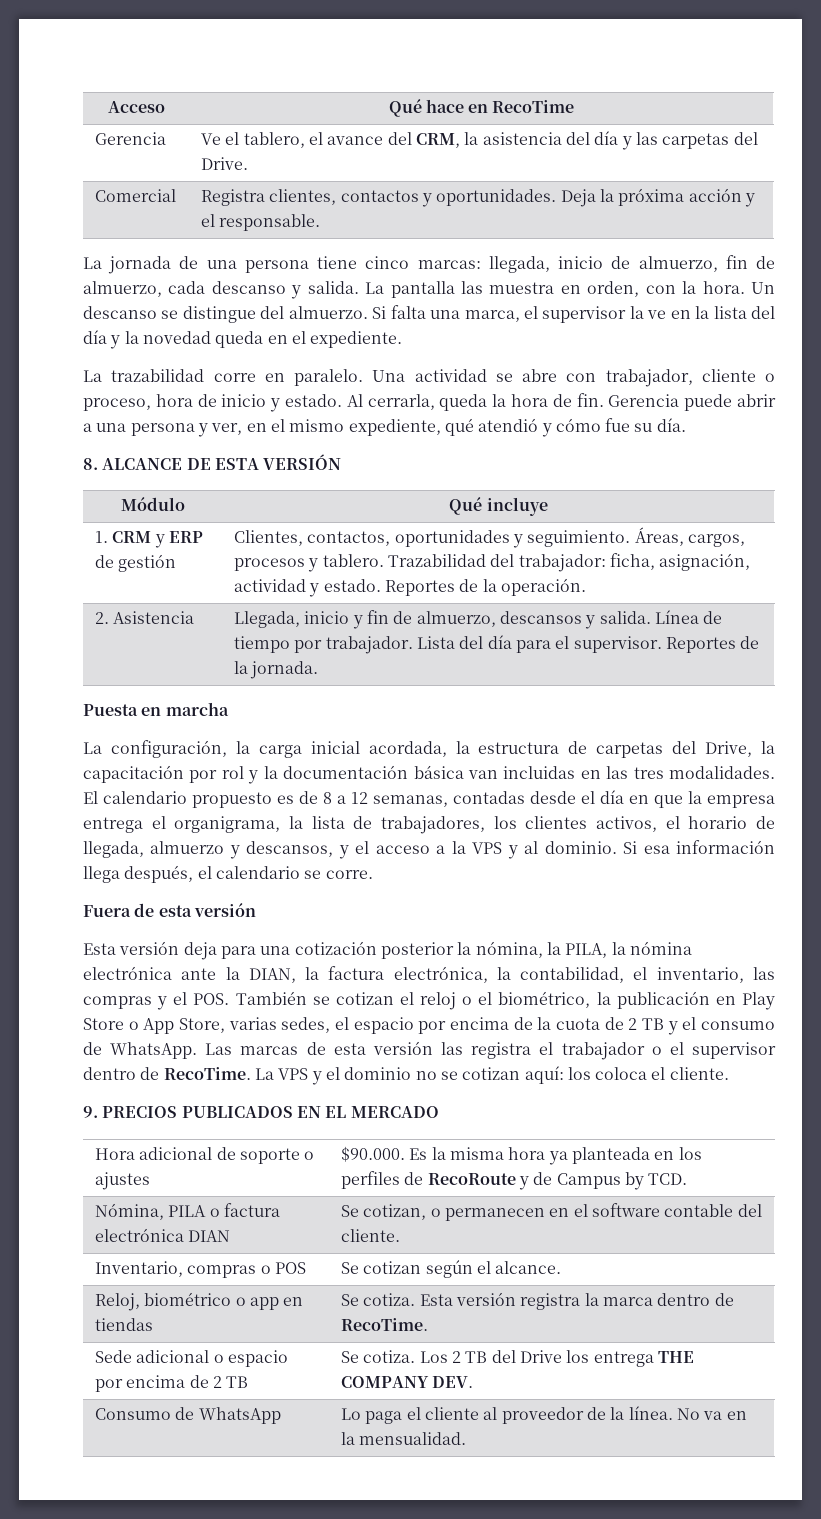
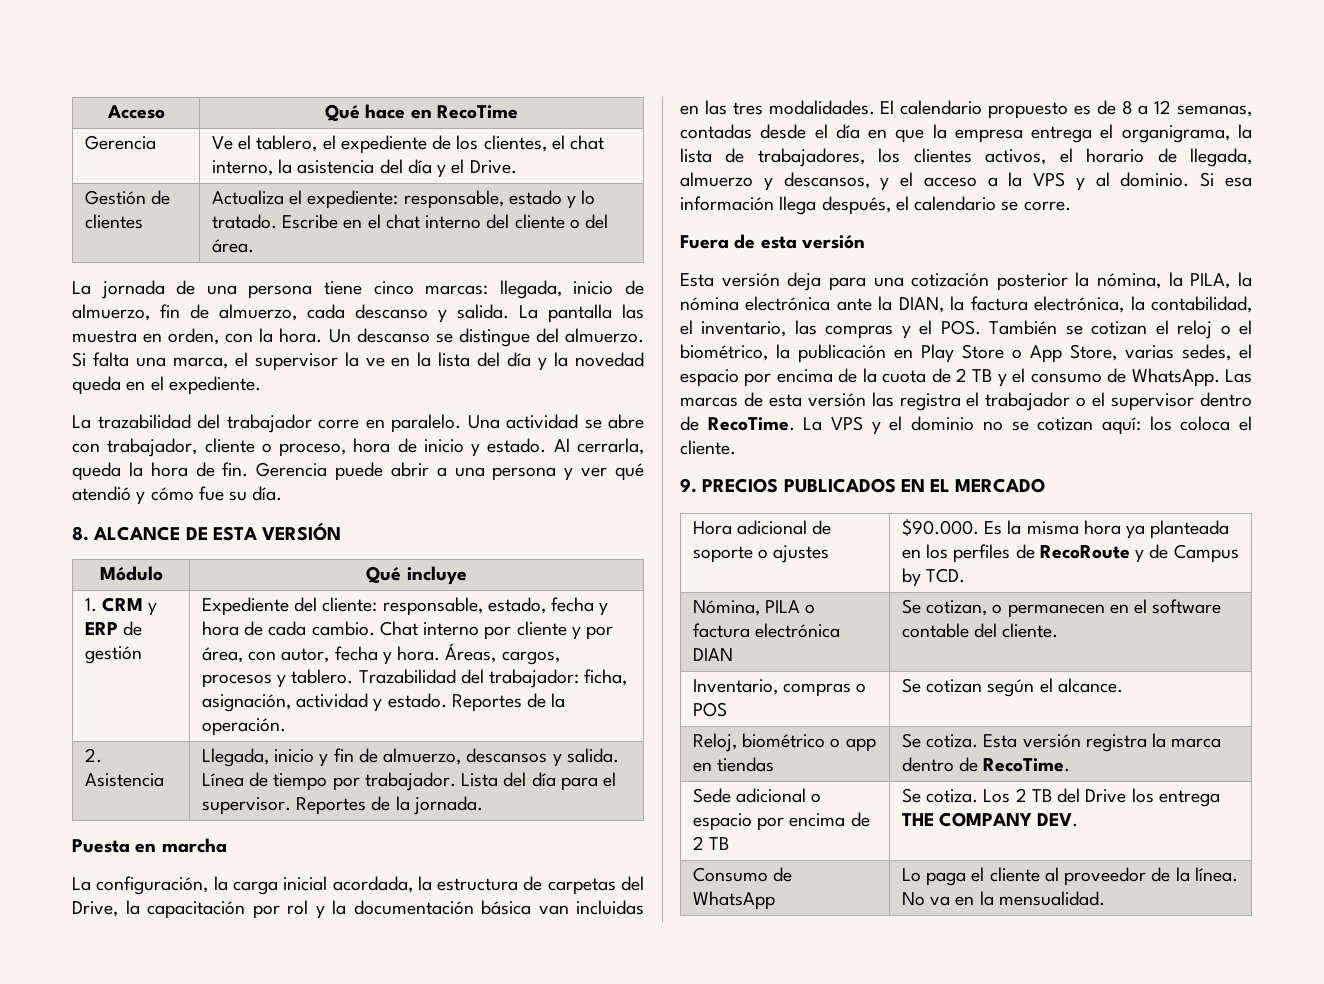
[327,132,461,148] avance del CRM, -> [340,135,605,154] [211,160,273,176] expediente de los clientes, el chat interno,
[635,132,758,149] [201,157,249,170] [95,189,177,202] [201,188,755,207] [201,214,321,231] las carpetas del Drive. // Comercial | Registra clientes, contactos y oportunidades. Deja la próxima acción y el responsable. -> [451,159,517,174] [84,190,171,205] [84,214,143,229] [211,190,596,209] [211,214,609,229] [211,239,254,253] el Drive. // Gestión de clientes | Actualiza el expediente: responsable, estado y lo tratado. Escribe en el chat interno del cliente o del área.
(205, 375) none -> [197,414,312,433] del trabajador
[211,419,441,436] ver, en el mismo expediente, -> [581,467,608,477] ver
[234,530,631,548] Clientes, contactos, oportunidades y seguimiento. -> [201,597,609,616] [201,621,614,640] [201,646,441,665] Expediente del cliente: responsable, estado, fecha y hora de cada cambio. Chat interno por cliente y por área, con autor, fecha y hora.

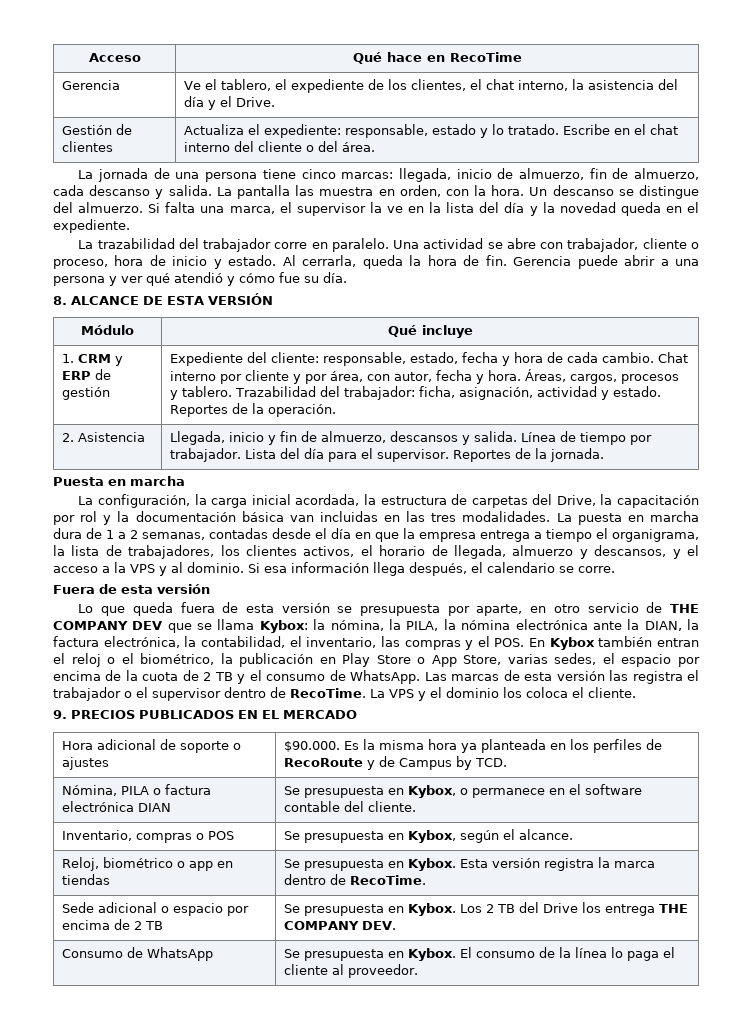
[880,100,1172,119] El calendario propuesto es de 8 a 12 -> [556,511,699,525] [53,528,138,539] La puesta en marcha dura de 1 a 2
(1093, 134) none -> [534,529,592,542] a tiempo
[680,272,1068,291] Esta versión deja para una cotización posterior -> [78,602,699,616] [53,619,308,633] Lo que queda fuera de esta versión se presupuesta por aparte, en otro servicio de THE COMPANY DEV que se llama Kybox:
[989,320,1148,335] También se cotizan -> [529,636,699,650] En Kybox también entran
[982,417,1141,435] no se cotizan aquí: -> (499, 692) none
[926,600,1105,618] cotizan, o permanecen -> [304,785,546,798] presupuesta en Kybox, o permanece
[926,679,983,693] cotizan -> [304,830,457,843] presupuesta en Kybox,
[926,734,979,748] cotiza. -> [304,858,457,871] presupuesta en Kybox.
[926,789,979,803] cotiza. -> [304,903,457,916] presupuesta en Kybox.
[901,867,1238,886] [901,891,1105,906] Lo paga el cliente al proveedor de la línea. No va en la mensualidad. -> [284,947,676,961] [284,964,419,978] Se presupuesta en Kybox. El consumo de la línea lo paga el cliente al proveedor.

